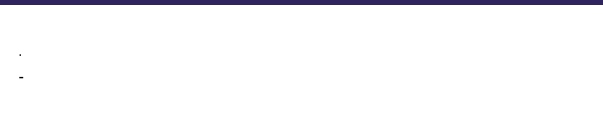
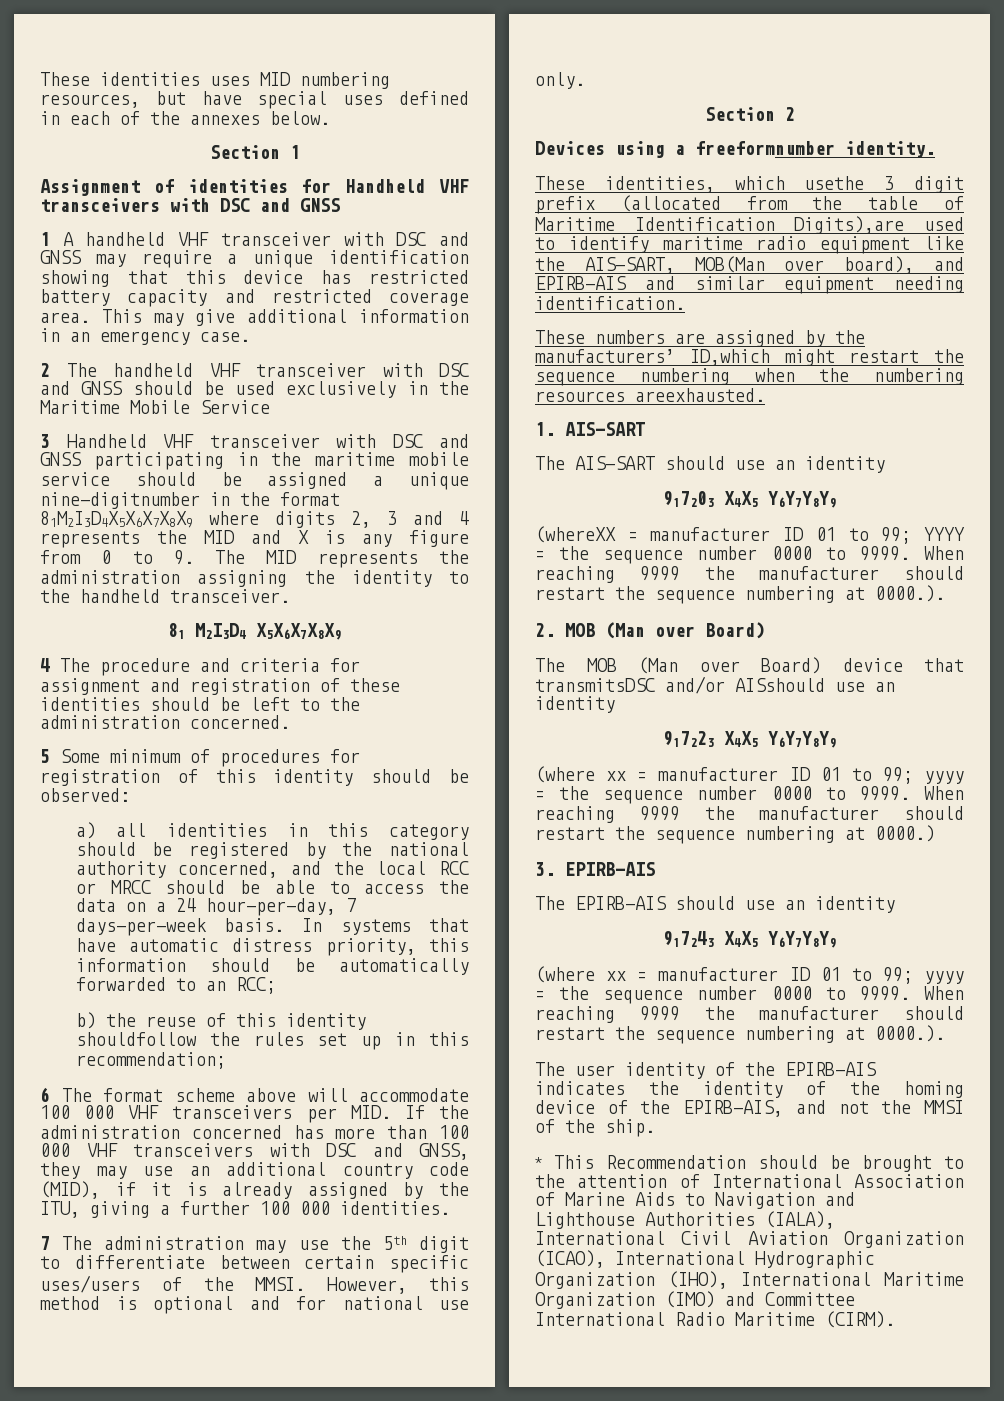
[19,54,21,56] [19,76,24,81] . // - -> [40,72,390,89] [40,91,470,109] [40,111,330,125] [209,145,300,159] [40,179,470,196] [40,198,340,212] [40,232,470,246] [40,250,470,268] [40,270,469,287] [40,289,469,307] [40,309,470,326] [40,328,250,345] [40,363,469,377] [40,381,469,398] [40,400,270,414] [40,434,469,448] [40,452,470,470] [40,472,470,490] [40,492,340,509] [40,511,469,528] [40,530,469,548] [40,550,469,568] [40,570,469,587] [40,589,290,603] [168,623,341,640] [40,658,360,676] [40,678,400,695] [40,697,360,711] [40,715,290,729] [40,749,360,767] [40,769,470,786] [40,788,130,802] [75,822,469,840] [75,842,469,859] [75,861,469,878] [75,880,469,894] [75,898,356,916] [75,918,469,936] [75,938,469,956] [75,958,469,975] [75,977,276,994] [75,1012,366,1030] [75,1032,470,1050] [75,1052,226,1069] [40,1087,469,1102] [40,1105,470,1123] [40,1125,470,1139] [40,1143,469,1160] [40,1162,469,1179] [40,1181,469,1199] [40,1201,450,1218] [40,1236,470,1253] [40,1255,469,1273] [40,1275,470,1294] [40,1296,469,1314] [535,72,585,89] [704,107,795,121] [535,141,935,158] [535,176,964,193] [535,195,964,214] [535,216,964,234] [535,236,964,254] [535,256,964,274] [535,276,964,294] [535,296,685,310] [535,330,865,347] [535,349,964,366] [535,368,964,386] [535,388,765,402] [535,422,645,436] [535,456,885,473] [663,491,836,508] [535,526,965,544] [535,546,964,564] [535,566,964,583] [535,585,945,604] [535,622,765,639] [535,657,964,674] [535,676,895,694] [535,696,615,713] [663,731,836,748] [535,766,964,784] [535,786,964,804] [535,806,964,823] [535,825,935,844] [535,862,655,876] [535,896,895,913] [663,931,836,948] [535,966,964,984] [535,986,964,1004] [535,1006,964,1023] [535,1025,945,1044] [535,1062,877,1079] [535,1081,964,1098] [535,1100,964,1117] [535,1119,655,1137] [535,1155,964,1172] [535,1174,964,1188] [535,1192,855,1209] [535,1211,835,1229] [535,1231,964,1248] [535,1250,875,1269] [535,1271,964,1289] [535,1291,855,1309] [535,1311,895,1328] These identities uses MID numbering resources, but have special uses defined in each of the annexes below. // Section 1 // Assignment of identities for Handheld VHF transceivers with DSC and GNSS // 1 A handheld VHF transceiver with DSC and GNSS may require a unique identification showing that this device has restricted battery capacity and restricted coverage area. This may give additional information in an emergency case. // 2 The handheld VHF transceiver with DSC and GNSS should be used exclusively in the Maritime Mobile Service // 3 Handheld VHF transceiver with DSC and GNSS participating in the maritime mobile service should be assigned a unique nine-digitnumber in the format 81M2I3D4X5X6X7X8X9 where digits 2, 3 and 4 represents the MID and X is any figure from 0 to 9. The MID represents the administration assigning the identity to the handheld transceiver. // 81 M2I3D4 X5X6X7X8X9 // 4 The procedure and criteria for assignment and registration of these identities should be left to the administration concerned. // 5 Some minimum of procedures for registration of this identity should be observed: // a) all identities in this category should be registered by the national authority concerned, and the local RCC or MRCC should be able to access the data on a 24 hour-per-day, 7 days-per-week basis. In systems that have automatic distress priority, this information should be automatically forwarded to an RCC; // b) the reuse of this identity shouldfollow the rules set up in this recommendation; // 6 The format scheme above will accommodate 100 000 VHF transceivers per MID. If the administration concerned has more than 100 000 VHF transceivers with DSC and GNSS, they may use an additional country code (MID), if it is already assigned by the ITU, giving a further 100 000 identities. // 7 The administration may use the 5th digit to differentiate between certain specific uses/users of the MMSI. However, this method is optional and for national use only. // Section 2 // Devices using a freeformnumber identity. // These identities, which usethe 3 digit prefix (allocated from the table of Maritime Identification Digits),are used to identify maritime radio equipment like the AIS-SART, MOB(Man over board), and EPIRB-AIS and similar equipment needing identification. // These numbers are assigned by the manufacturers’ ID,which might restart the sequence numbering when the numbering resources areexhausted. // 1. AIS-SART // The AIS-SART should use an identity // 917203 X4X5 Y6Y7Y8Y9 // (whereXX = manufacturer ID 01 to 99; YYYY = the sequence number 0000 to 9999. When reaching 9999 the manufacturer should restart the sequence numbering at 0000.). // 2. MOB (Man over Board) // The MOB (Man over Board) device that transmitsDSC and/or AISshould use an identity // 917223 X4X5 Y6Y7Y8Y9 // (where xx = manufacturer ID 01 to 99; yyyy = the sequence number 0000 to 9999. When reaching 9999 the manufacturer should restart the sequence numbering at 0000.) // 3. EPIRB-AIS // The EPIRB-AIS should use an identity // 917243 X4X5 Y6Y7Y8Y9 // (where xx = manufacturer ID 01 to 99; yyyy = the sequence number 0000 to 9999. When reaching 9999 the manufacturer should restart the sequence numbering at 0000.). // The user identity of the EPIRB-AIS indicates the identity of the homing device of the EPIRB-AIS, and not the MMSI of the ship. // * This Recommendation should be brought to the attention of International Association of Marine Aids to Navigation and Lighthouse Authorities (IALA), International Civil Aviation Organization (ICAO), International Hydrographic Organization (IHO), International Maritime Organization (IMO) and Committee International Radio Maritime (CIRM).

